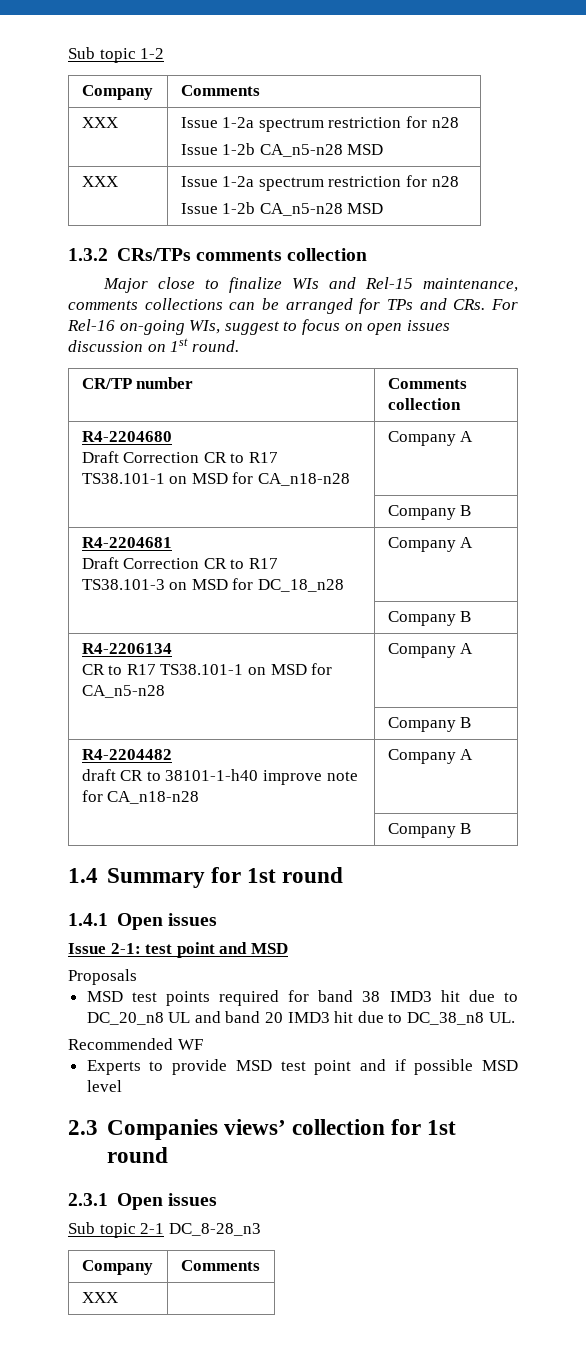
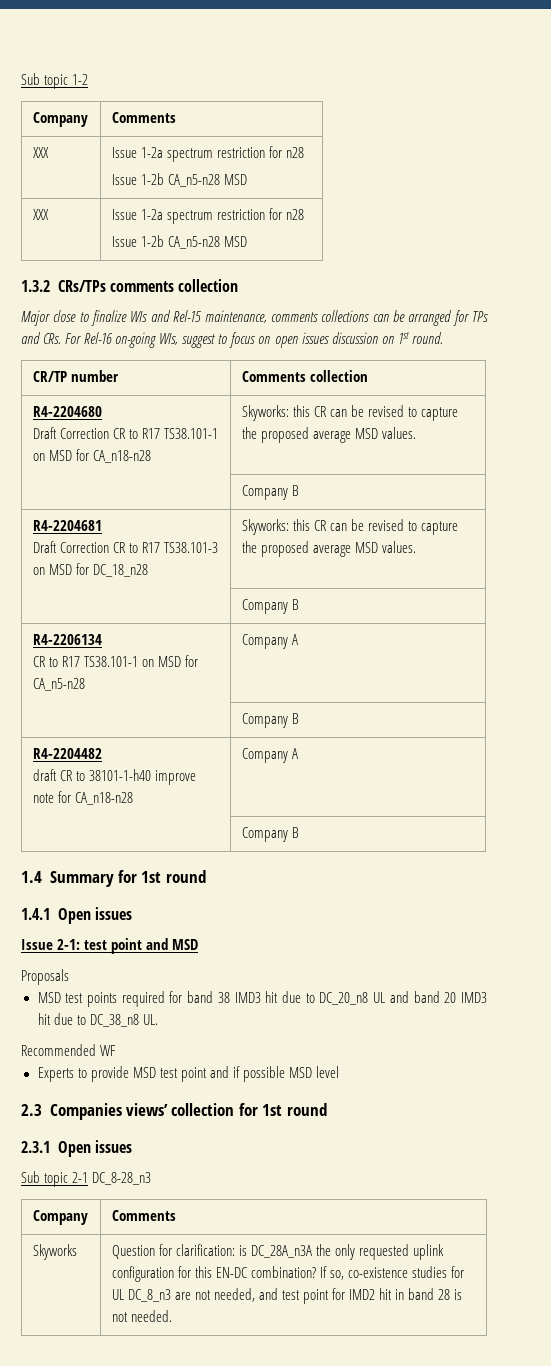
[387,431,474,446] Company A -> [241,405,458,421] [241,427,416,443] Skyworks: this CR can be revised to capture the proposed average MSD values.
[387,537,474,552] Company A -> [241,519,458,535] [241,541,416,557] Skyworks: this CR can be revised to capture the proposed average MSD values.
[81,1292,118,1303] XXX | -> [32,1244,77,1260] [111,1244,445,1260] [111,1266,465,1282] [111,1288,463,1304] [111,1310,172,1322] Skyworks | Question for clarification: is DC_28A_n3A the only requested uplink configuration for this EN-DC combination? If so, co-existence studies for UL DC_8_n3 are not needed, and test point for IMD2 hit in band 28 is not needed.

